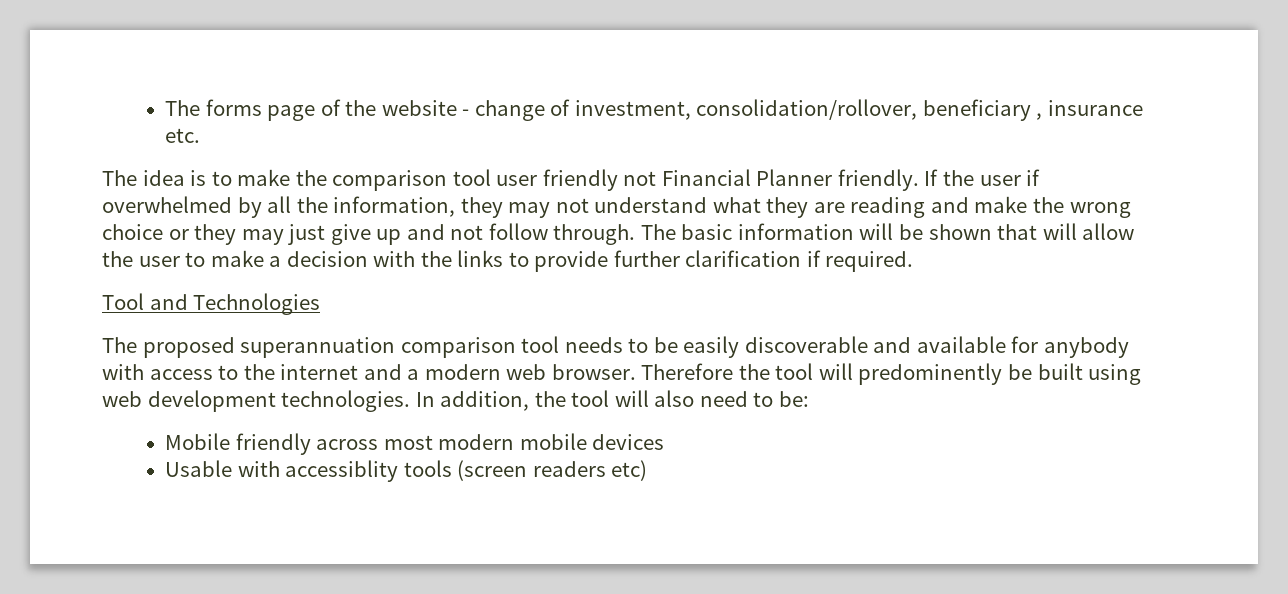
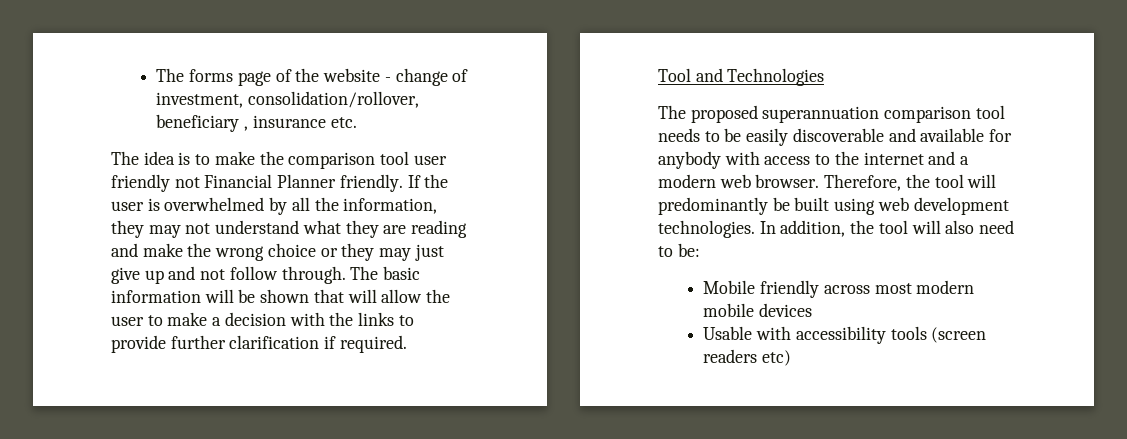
[1026,169,1041,186] if -> [147,198,160,211] is
[641,363,1003,385] Therefore the tool will predominently -> [824,174,997,191] [658,197,768,215] Therefore, the tool will predominantly
[285,460,399,482] accessiblity -> [795,326,886,344] accessibility

